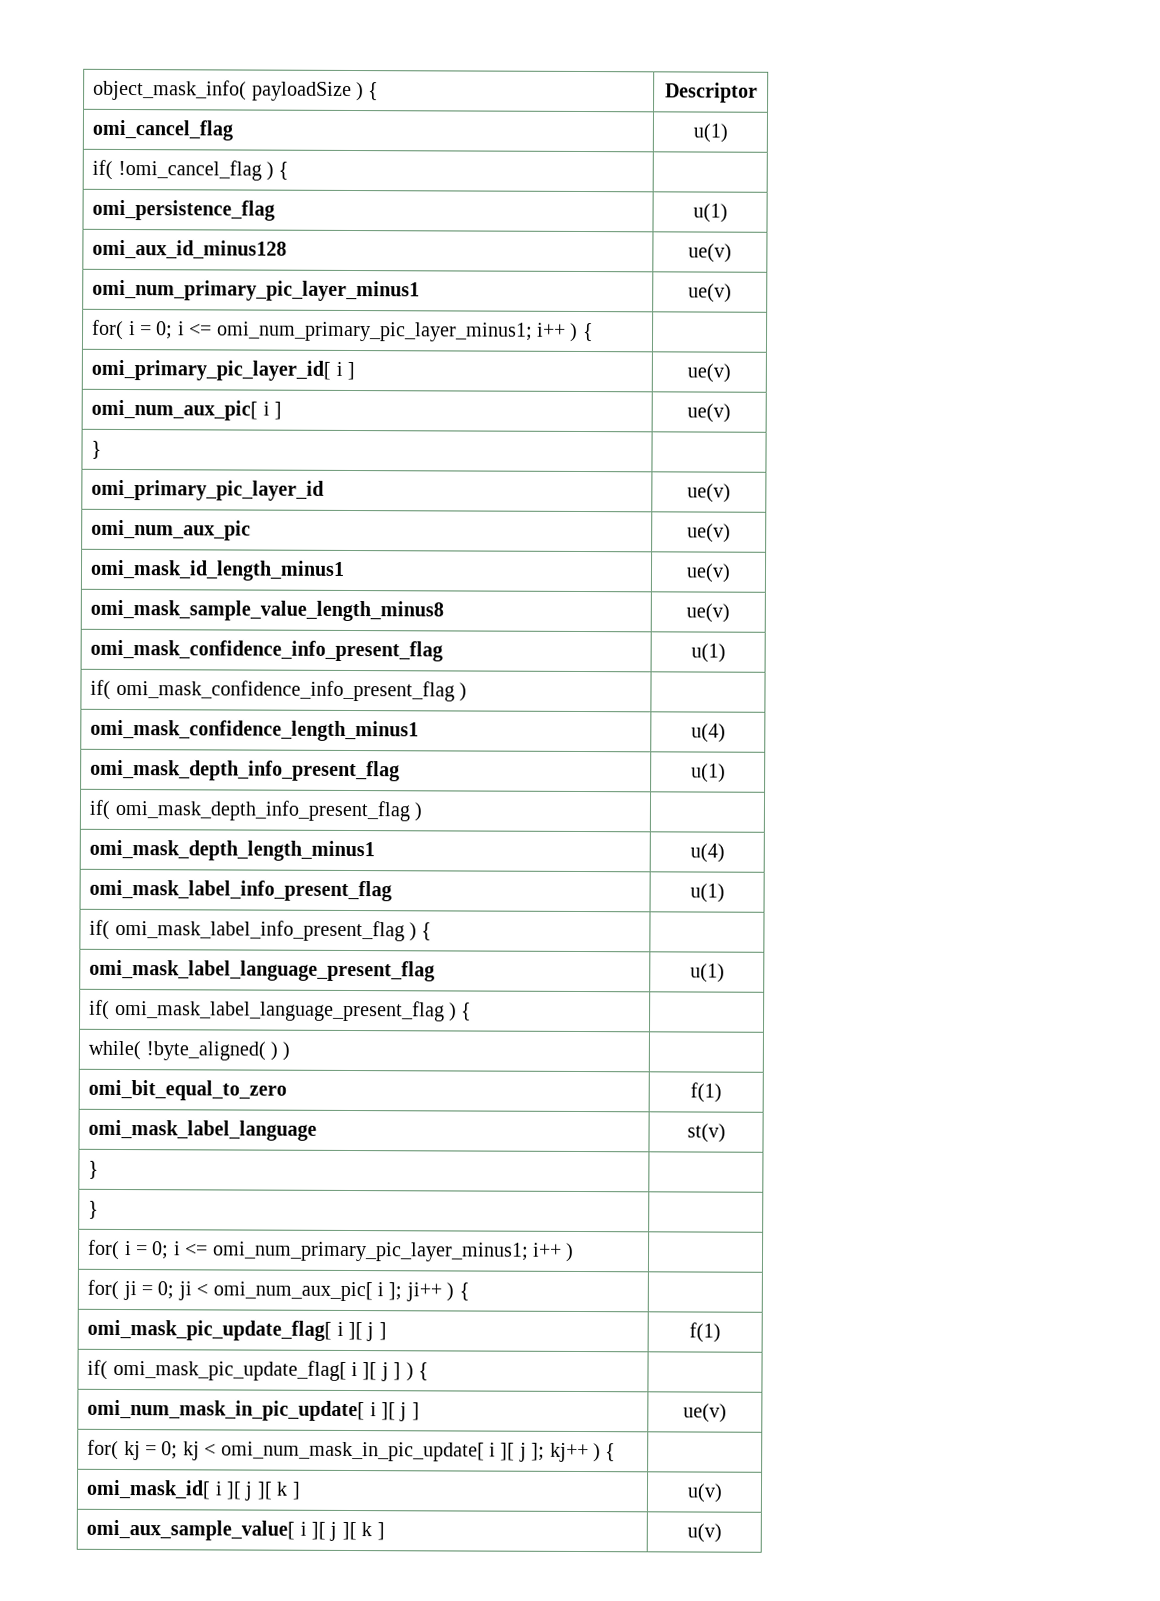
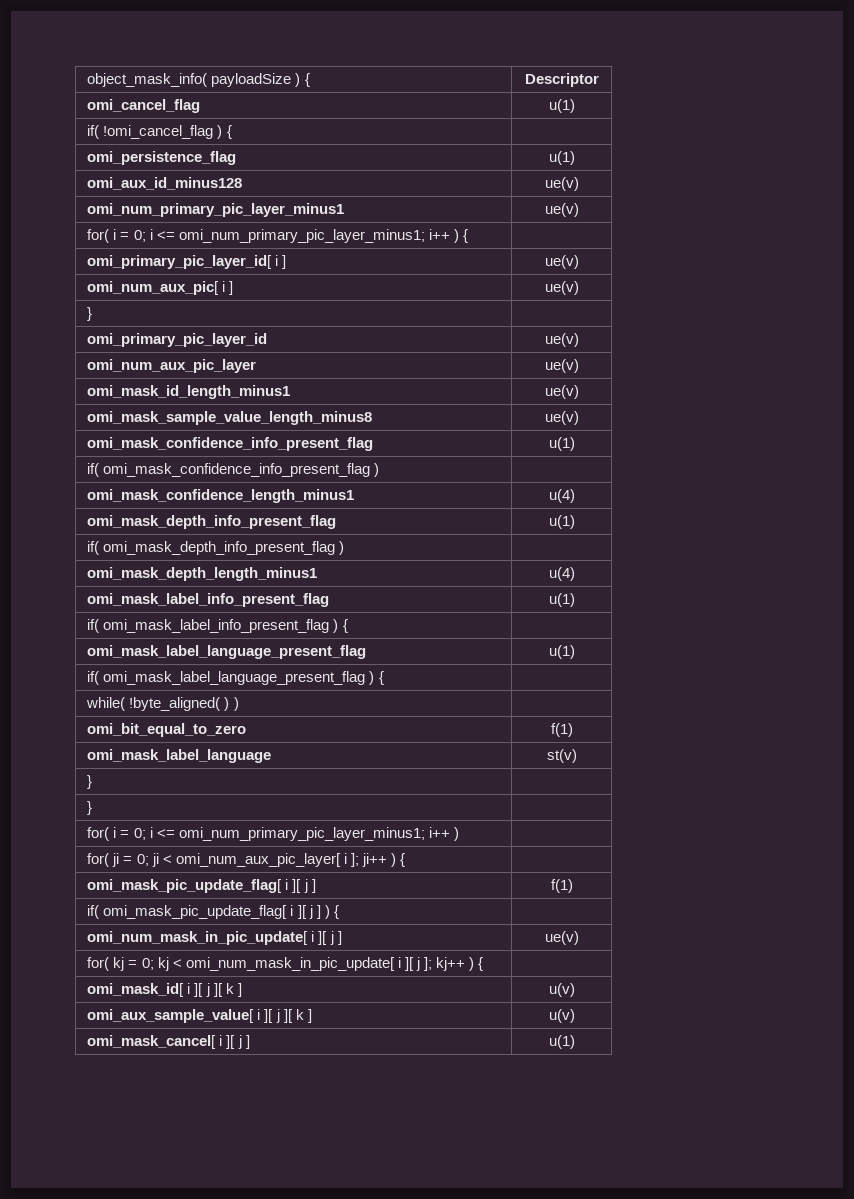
[91,519,252,541] omi_num_aux_pic -> [87,359,257,373] omi_num_aux_pic_layer
[212,1281,373,1302] omi_num_aux_pic[ -> [175,853,341,867] omi_num_aux_pic_layer[
(722, 1533) none -> [87,1035,250,1049] [548,1035,575,1049] // omi_mask_cancel[ i ][ j ] | u(1)

